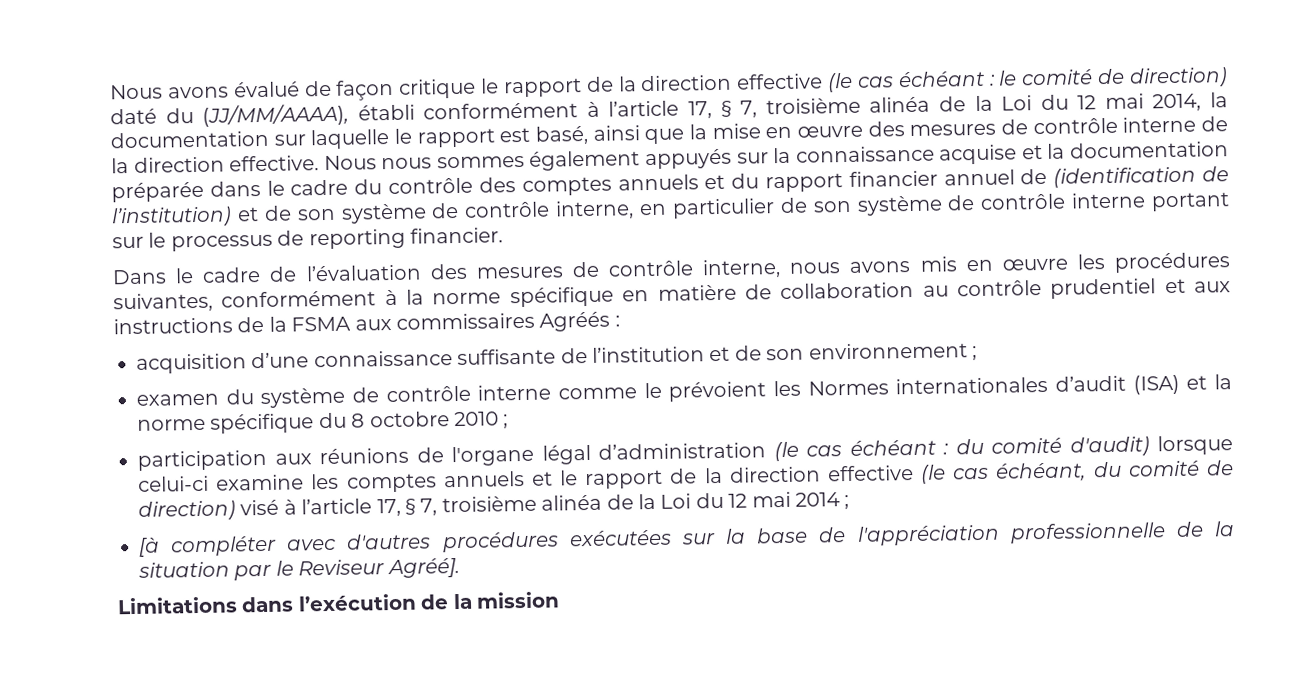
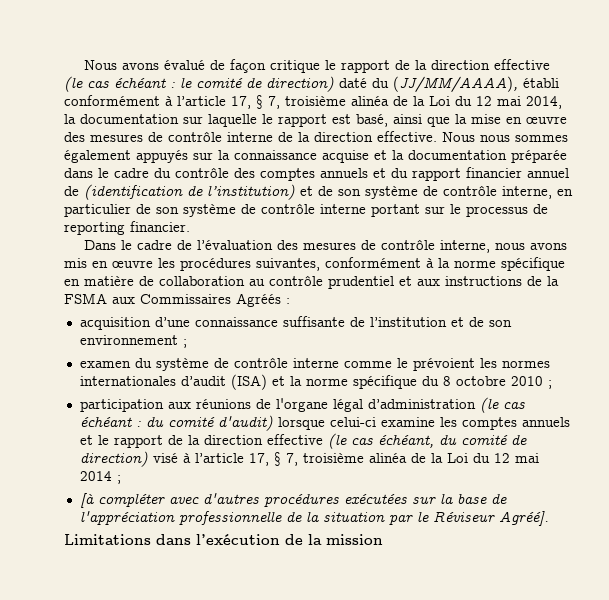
[396,312,535,330] commissaires -> [140,294,231,304] Commissaires
[807,380,889,396] Normes -> [501,360,550,368] normes
[298,559,386,576] Reviseur -> [432,511,495,522] Réviseur

